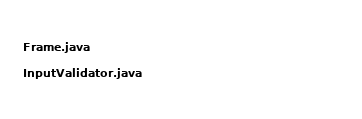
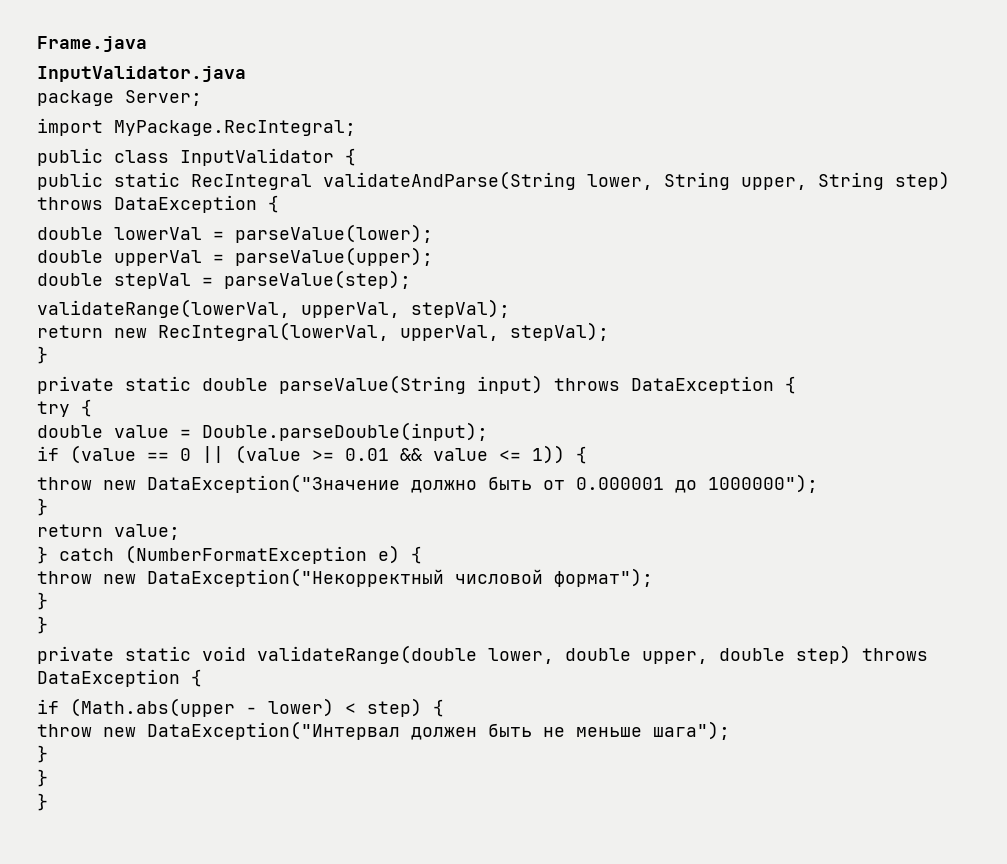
(142, 73) none -> [37,90,202,106] [37,118,356,136] [37,148,356,166] [37,171,950,190] [37,195,279,213] [37,224,433,243] [37,247,433,266] [37,270,411,289] [37,299,510,318] [37,322,609,341] [37,346,48,364] [37,375,796,394] [37,399,92,417] [37,422,488,441] [37,445,587,464] [37,474,818,493] [37,498,48,516] [37,524,180,540] [37,545,422,564] [37,568,653,587] [37,592,48,610] [37,616,48,634] [37,645,928,664] [37,669,202,687] [37,698,444,717] [37,721,730,740] [37,745,48,763] [37,769,48,787] [37,793,48,811] // package Server; // import MyPackage.RecIntegral; // public class InputValidator { // public static RecIntegral validateAndParse(String lower, String upper, String step) throws DataException { // double lowerVal = parseValue(lower); // double upperVal = parseValue(upper); // double stepVal = parseValue(step); // validateRange(lowerVal, upperVal, stepVal); // return new RecIntegral(lowerVal, upperVal, stepVal); // } // private static double parseValue(String input) throws DataException { // try { // double value = Double.parseDouble(input); // if (value == 0 || (value >= 0.01 && value <= 1)) { // throw new DataException("Значение должно быть от 0.000001 до 1000000"); // } // return value; // } catch (NumberFormatException e) { // throw new DataException("Некорректный числовой формат"); // } // } // private static void validateRange(double lower, double upper, double step) throws DataException { // if (Math.abs(upper - lower) < step) { // throw new DataException("Интервал должен быть не меньше шага"); // } // } // }

